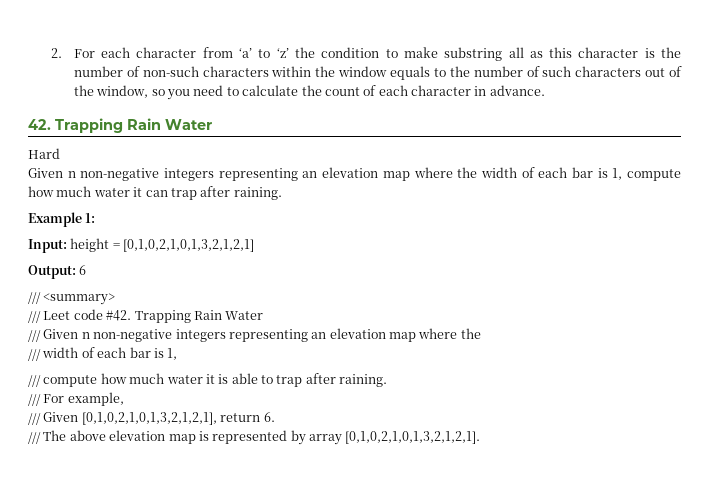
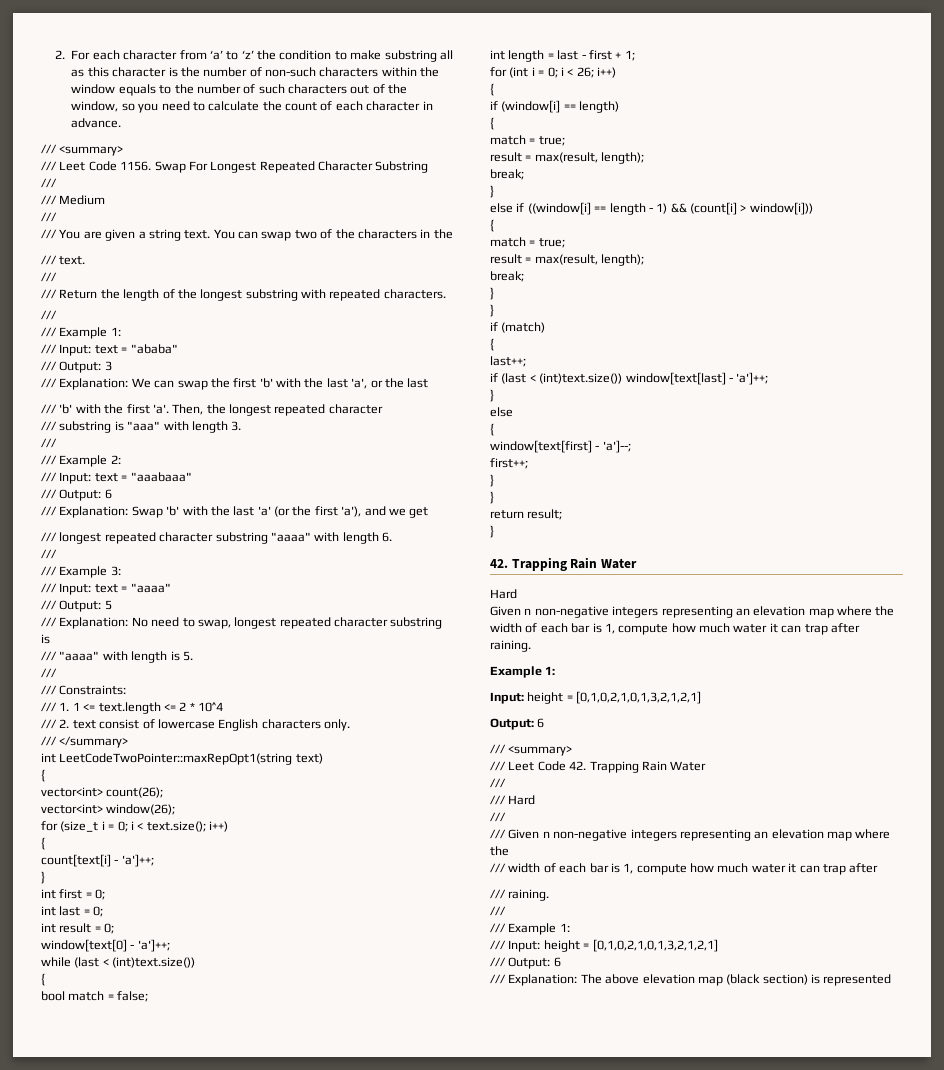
(545, 90) none -> [41,144,124,156] [41,161,429,173] [41,178,57,188] [41,195,106,205] [41,212,57,222] [41,229,453,241] [41,255,86,265] [41,272,57,282] [41,289,446,301] [41,310,57,320] [41,327,121,339] [41,344,178,356] [41,361,112,373] [41,378,429,390] [41,404,383,416] [41,421,242,433] [41,438,57,448] [41,455,121,467] [41,472,192,484] [41,489,112,501] [41,506,429,518] [41,532,392,544] [41,549,57,559] [41,566,121,578] [41,583,171,595] [41,600,112,612] [41,617,443,629] [41,634,50,644] [41,651,193,663] [41,668,57,678] [41,685,127,695] [41,702,223,714] [41,719,350,731] [41,736,129,748] [41,753,323,765] [41,769,45,782] [41,787,164,798] [41,804,176,815] [41,821,228,832] [41,837,45,850] [41,854,154,867] [41,871,45,884] [41,889,106,900] [41,906,104,917] [41,923,115,934] [41,939,170,952] [41,957,196,968] [41,973,45,986] [41,991,149,1002] [490,50,635,62] [490,67,616,78] [490,83,494,96] [490,100,620,113] [490,117,494,130] [490,135,565,146] [490,152,645,164] [490,169,524,180] [490,185,494,198] [490,202,813,215] [490,219,494,232] [490,237,565,248] [490,254,645,266] [490,271,524,282] [490,287,494,300] [490,304,494,317] [490,322,546,333] [490,338,494,351] [490,356,526,367] [490,372,769,385] [490,389,494,402] [490,407,513,417] [490,423,494,436] [490,440,631,453] [490,458,528,469] [490,474,494,487] [490,491,494,504] [490,509,563,520] [490,525,494,538] // /// <summary> // /// Leet Code 1156. Swap For Longest Repeated Character Substring // /// // /// Medium // /// // /// You are given a string text. You can swap two of the characters in the // /// text. // /// // /// Return the length of the longest substring with repeated characters. // /// // /// Example 1: // /// Input: text = "ababa" // /// Output: 3 // /// Explanation: We can swap the first 'b' with the last 'a', or the last // /// 'b' with the first 'a'. Then, the longest repeated character // /// substring is "aaa" with length 3. // /// // /// Example 2: // /// Input: text = "aaabaaa" // /// Output: 6 // /// Explanation: Swap 'b' with the last 'a' (or the first 'a'), and we get // /// longest repeated character substring "aaaa" with length 6. // /// // /// Example 3: // /// Input: text = "aaaa" // /// Output: 5 // /// Explanation: No need to swap, longest repeated character substring is // /// "aaaa" with length is 5. // /// // /// Constraints: // /// 1. 1 <= text.length <= 2 * 10^4 // /// 2. text consist of lowercase English characters only. // /// </summary> // int LeetCodeTwoPointer::maxRepOpt1(string text) // { // vector<int> count(26); // vector<int> window(26); // for (size_t i = 0; i < text.size(); i++) // { // count[text[i] - 'a']++; // } // int first = 0; // int last = 0; // int result = 0; // window[text[0] - 'a']++; // while (last < (int)text.size()) // { // bool match = false; // int length = last - first + 1; // for (int i = 0; i < 26; i++) // { // if (window[i] == length) // { // match = true; // result = max(result, length); // break; // } // else if ((window[i] == length - 1) && (count[i] > window[i])) // { // match = true; // result = max(result, length); // break; // } // } // if (match) // { // last++; // if (last < (int)text.size()) window[text[last] - 'a']++; // } // else // { // window[text[first] - 'a']--; // first++; // } // } // return result; // }
[73,309,132,321] code #42. -> [537,761,587,771] Code 42.
(41, 336) none -> [490,795,536,805] [490,812,506,822] [490,829,506,839] // /// Hard // /// // ///
[28,373,336,387] // /// compute how much water it is able to trap after -> [636,863,879,875] [490,889,506,899] compute how much water it can trap after // ///
[43,392,124,406] [28,412,275,425] [28,430,481,445] For example, // /// Given [0,1,0,2,1,0,1,3,2,1,2,1], return 6. // /// The above elevation map is represented by array [0,1,0,2,1,0,1,3,2,1,2,1]. -> [490,923,570,935] [490,939,718,952] [490,957,561,969] [490,974,892,986] // /// Example 1: // /// Input: height = [0,1,0,2,1,0,1,3,2,1,2,1] // /// Output: 6 // /// Explanation: The above elevation map (black section) is represented

